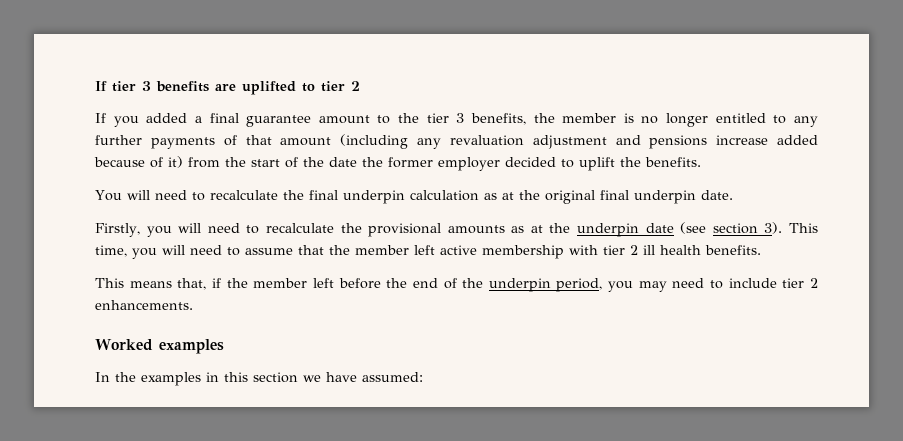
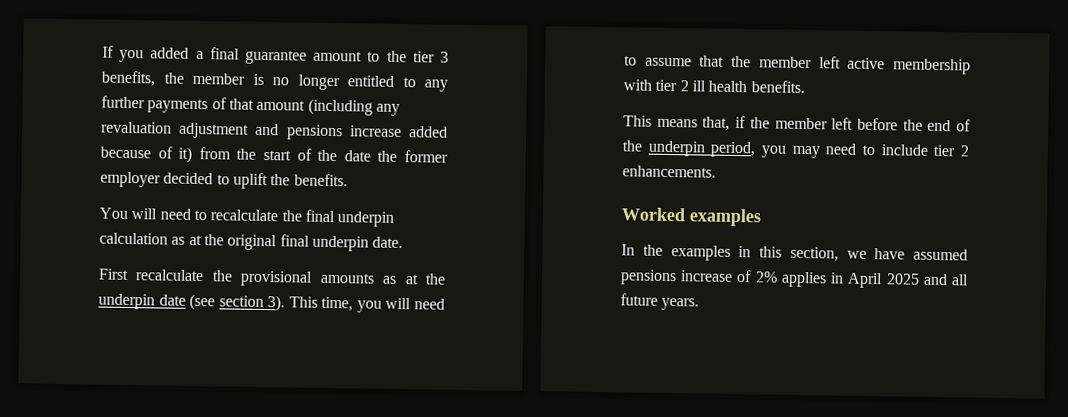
[95,81,360,95] [95,113,106,123] If tier 3 benefits are uplifted to tier 2 // If -> [102,45,114,58] If
[95,223,260,237] Firstly, you will need to -> [98,268,129,280] First
[253,372,298,383] section -> [789,246,839,262] section,
[362,372,423,382] assumed: -> [913,248,968,261] [620,269,969,289] [620,293,700,311] assumed pensions increase of 2% applies in April 2025 and all future years.

